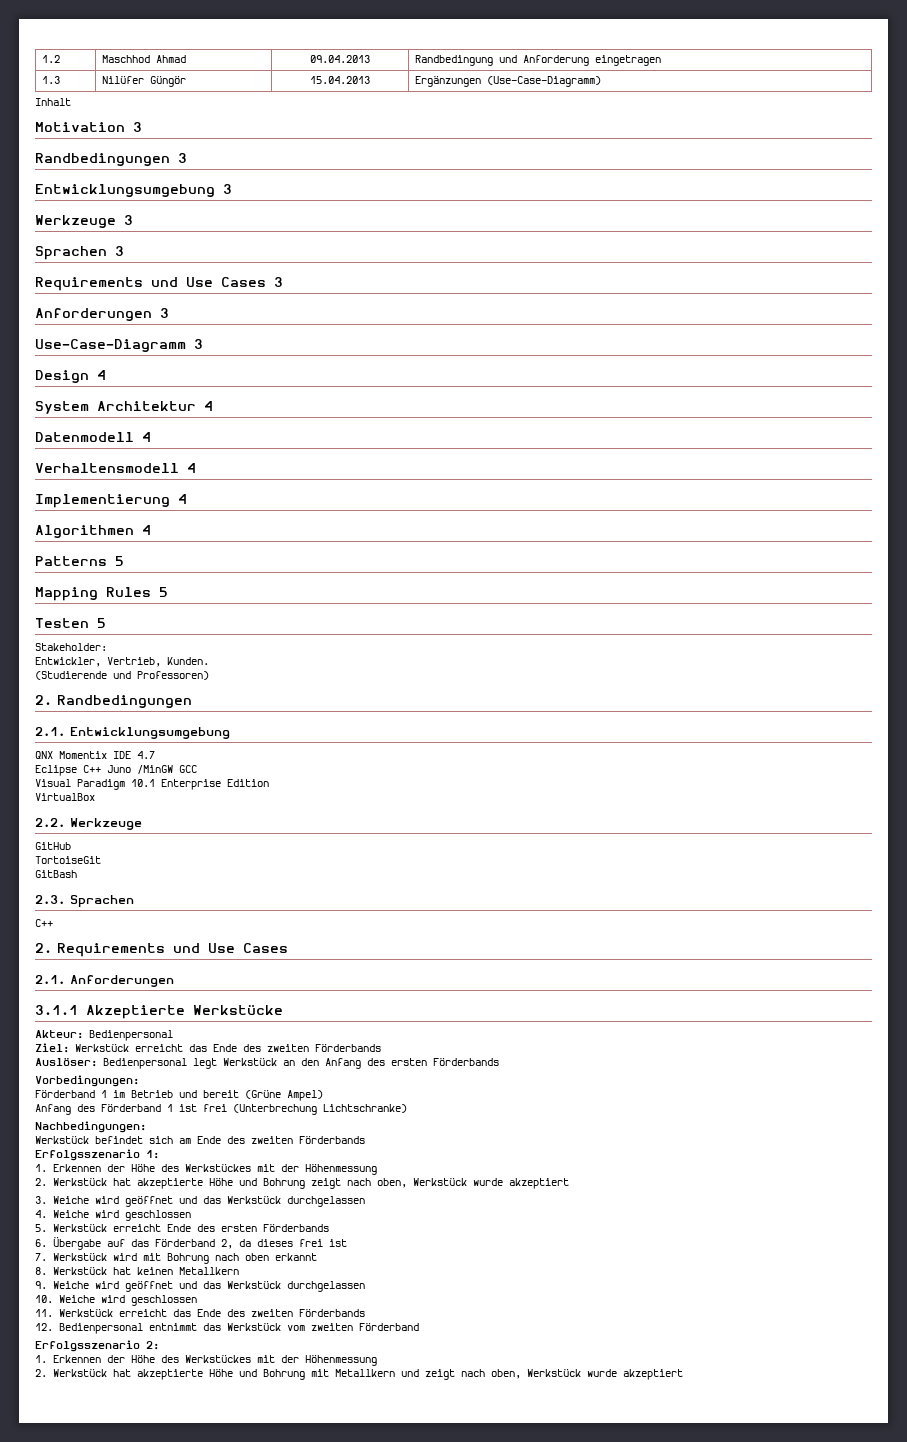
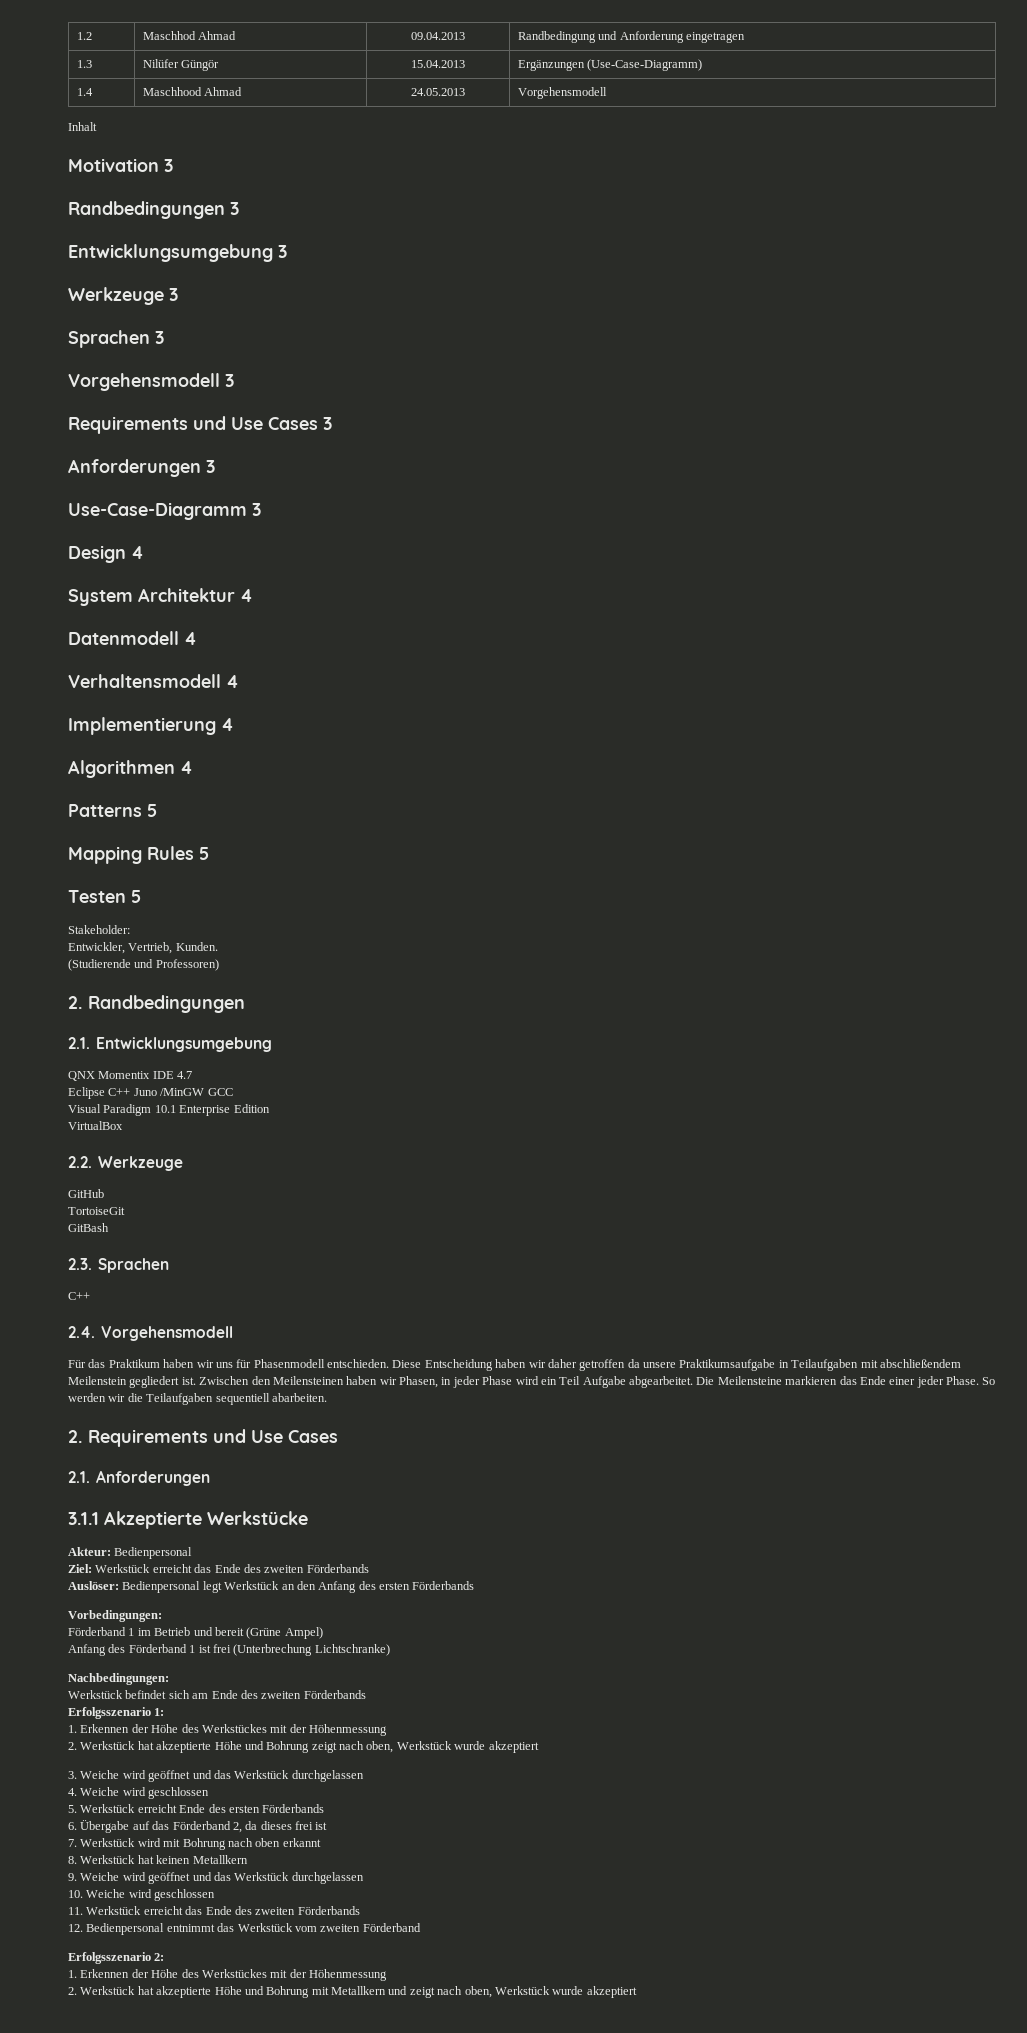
(602, 81) none -> [77,88,94,96] [143,87,243,96] [411,88,465,96] [518,87,608,99] // 1.4 | Maschhood Ahmad | 24.05.2013 | Vorgehensmodell
(124, 251) none -> [68,373,234,391] // Vorgehensmodell 3
(53, 923) none -> [68,1326,234,1341] [68,1359,961,1371] [68,1376,996,1388] [68,1393,327,1405] // 2.4. Vorgehensmodell // Für das Praktikum haben wir uns für Phasenmodell entschieden. Diese Entscheidung haben wir daher getroffen da unsere Praktikumsaufgabe in Teilaufgaben mit abschließendem Meilenstein gegliedert ist. Zwischen den Meilensteinen haben wir Phasen, in jeder Phase wird ein Teil Aufgabe abgearbeitet. Die Meilensteine markieren das Ende einer jeder Phase. So werden wir die Teilaufgaben sequentiell abarbeiten.

